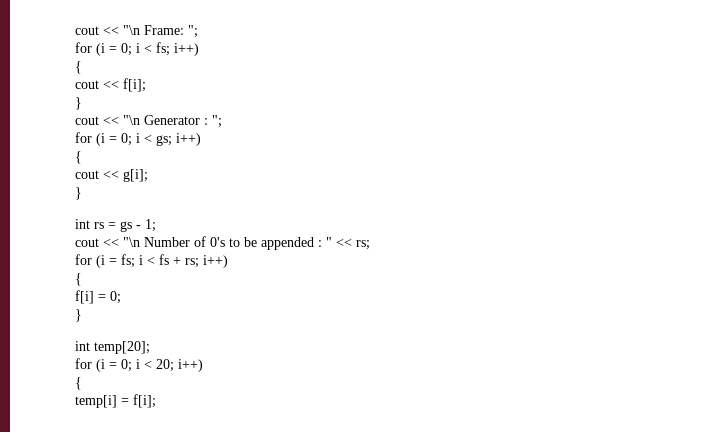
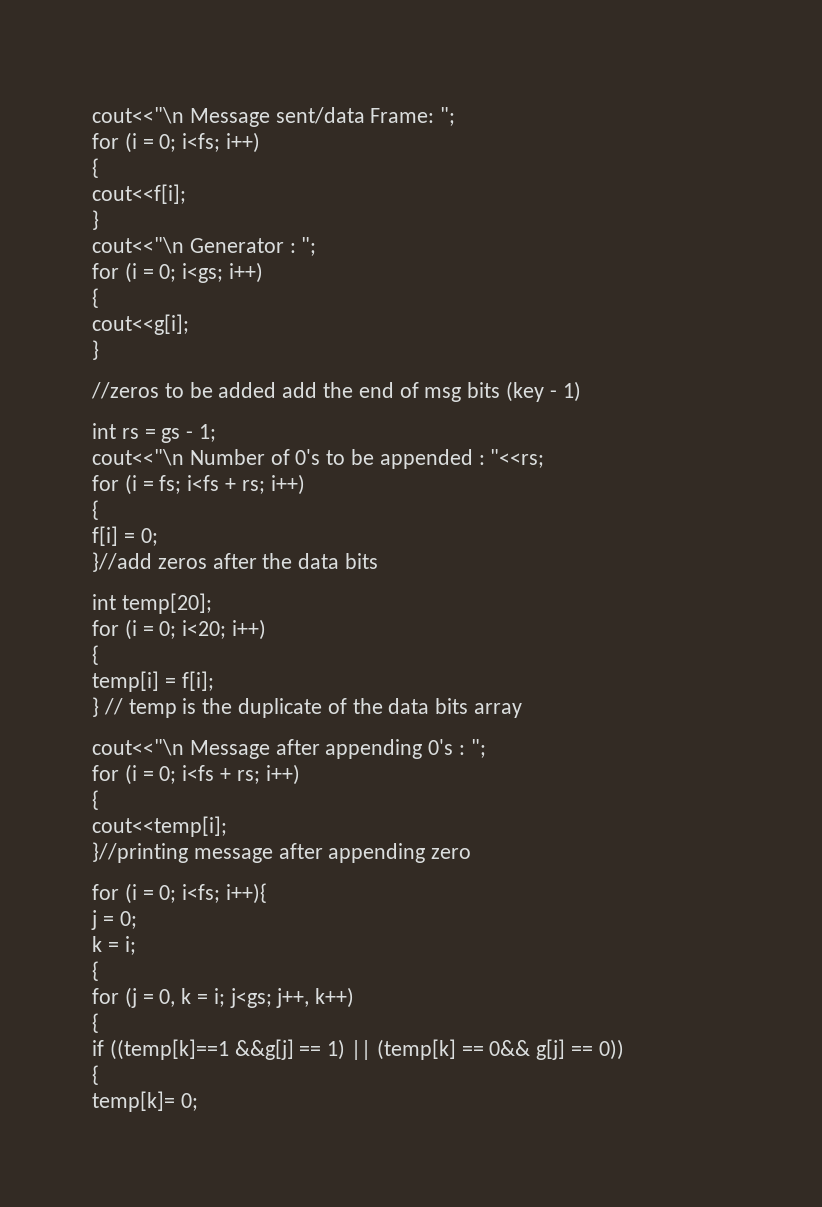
[75,25,140,35] cout << "\n -> [92,107,365,127] cout<<"\n Message sent/data
[136,42,199,56] [75,61,82,74] [75,78,146,92] [75,97,82,110] [75,115,140,125] i < fs; i++) // { // cout << f[i]; // } // cout << "\n -> [182,132,261,153] [92,158,99,178] [92,184,186,204] [92,210,99,230] [92,237,184,254] i<fs; i++) // { // cout<<f[i]; // } // cout<<"\n
[136,133,201,146] [75,151,82,164] [75,169,148,182] [75,187,82,200] i < gs; i++) // { // cout << g[i]; // } -> [182,262,264,283] [92,288,99,308] [92,314,189,335] [92,340,99,360] [91,381,581,402] i<gs; i++) // { // cout<<g[i]; // } // //zeros to be added add the end of msg bits (key - 1)
[75,237,140,247] cout << "\n -> [92,449,184,466] cout<<"\n
[326,237,370,250] " << rs; -> [490,449,545,468] "<<rs;
[139,254,169,265] i < fs -> [187,475,220,491] i<fs
[75,309,82,322] } -> [92,552,379,572] }//add zeros after the data bits
[136,359,174,372] i < 20; -> [182,620,227,639] i<20;
(156, 401) none -> [92,697,523,718] [92,739,486,759] [92,764,300,785] [92,790,99,810] [92,816,227,837] [92,842,472,863] [92,883,268,904] [91,910,137,930] [92,936,136,955] [92,961,99,981] [92,987,355,1008] [92,1013,99,1033] [92,1039,624,1060] [92,1065,99,1085] [92,1091,198,1112] // } // temp is the duplicate of the data bits array // cout<<"\n Message after appending 0's : "; // for (i = 0; i<fs + rs; i++) // { // cout<<temp[i]; // }//printing message after appending zero // for (i = 0; i<fs; i++){ // j = 0; // k = i; // { // for (j = 0, k = i; j<gs; j++, k++) // { // if ((temp[k]==1 &&g[j] == 1) || (temp[k] == 0&& g[j] == 0)) // { // temp[k]= 0;

